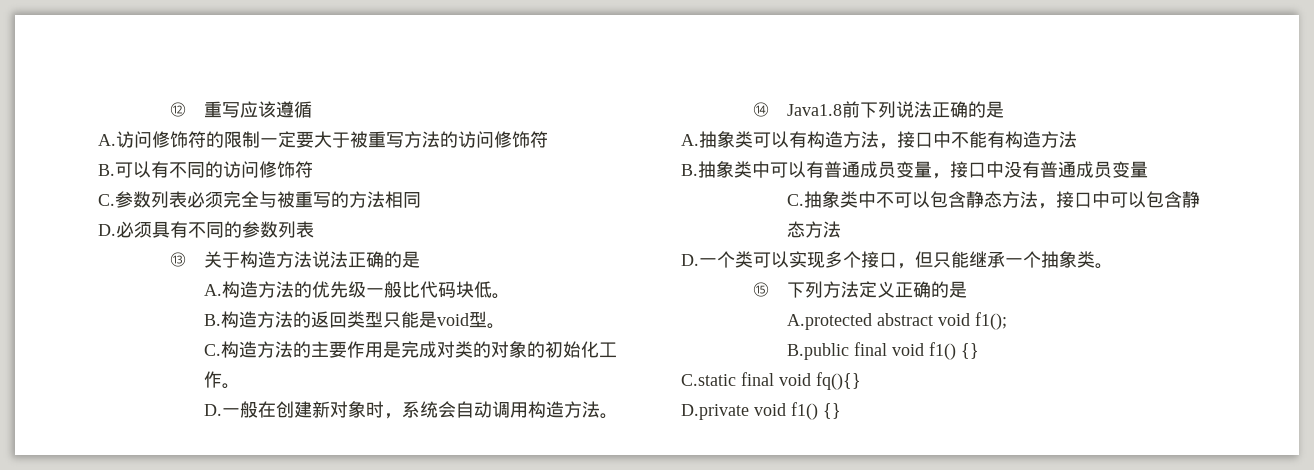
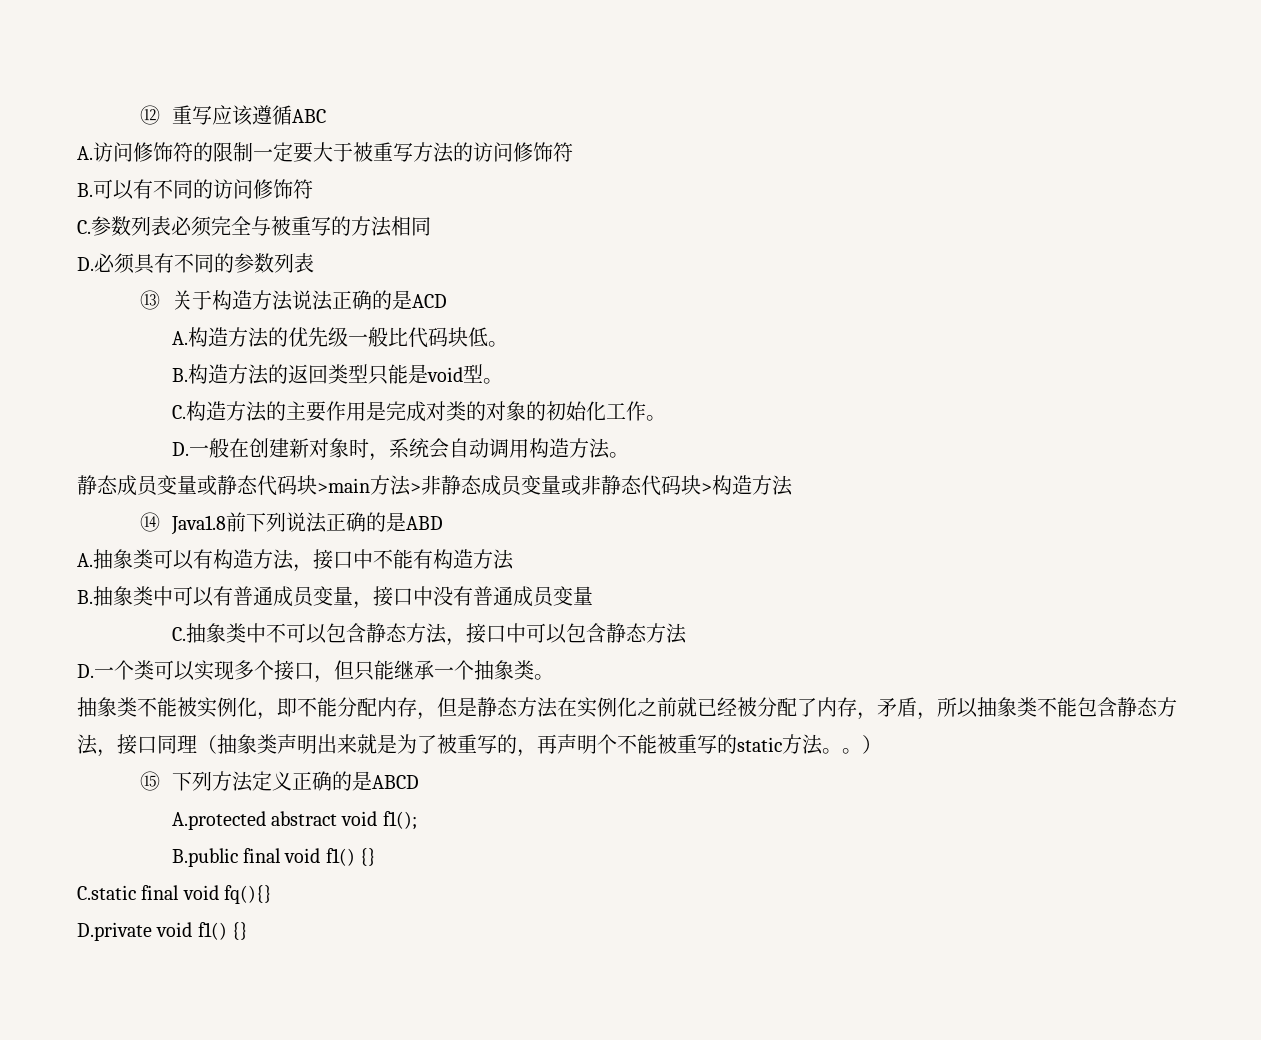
(313, 109) none -> [291,109,326,123] ABC
(421, 259) none -> [411,294,447,308] ACD
(619, 416) none -> [77,475,793,496] // 静态成员变量或静态代码块>main方法>非静态成员变量或非静态代码块>构造方法
(1005, 109) none -> [405,516,443,530] ABD
(1113, 266) none -> [77,697,1177,720] [77,734,882,757] // 抽象类不能被实例化，即不能分配内存，但是静态方法在实例化之前就已经被分配了内存，矛盾，所以抽象类不能包含静态方法，接口同理（抽象类声明出来就是为了被重写的，再声明个不能被重写的static方法。。）
(968, 289) none -> [371,775,419,789] ABCD

